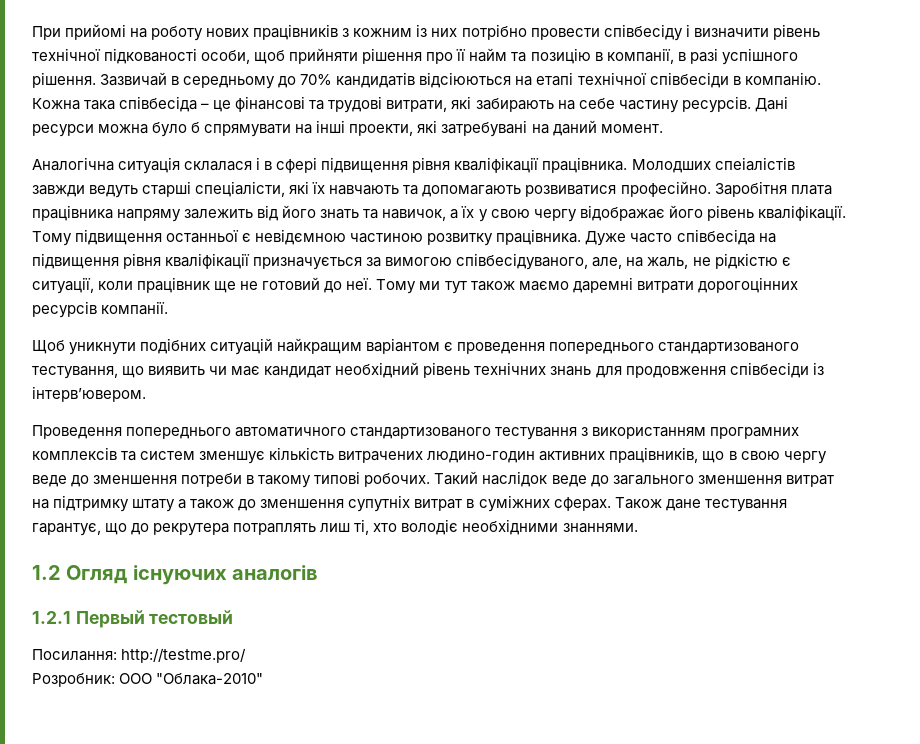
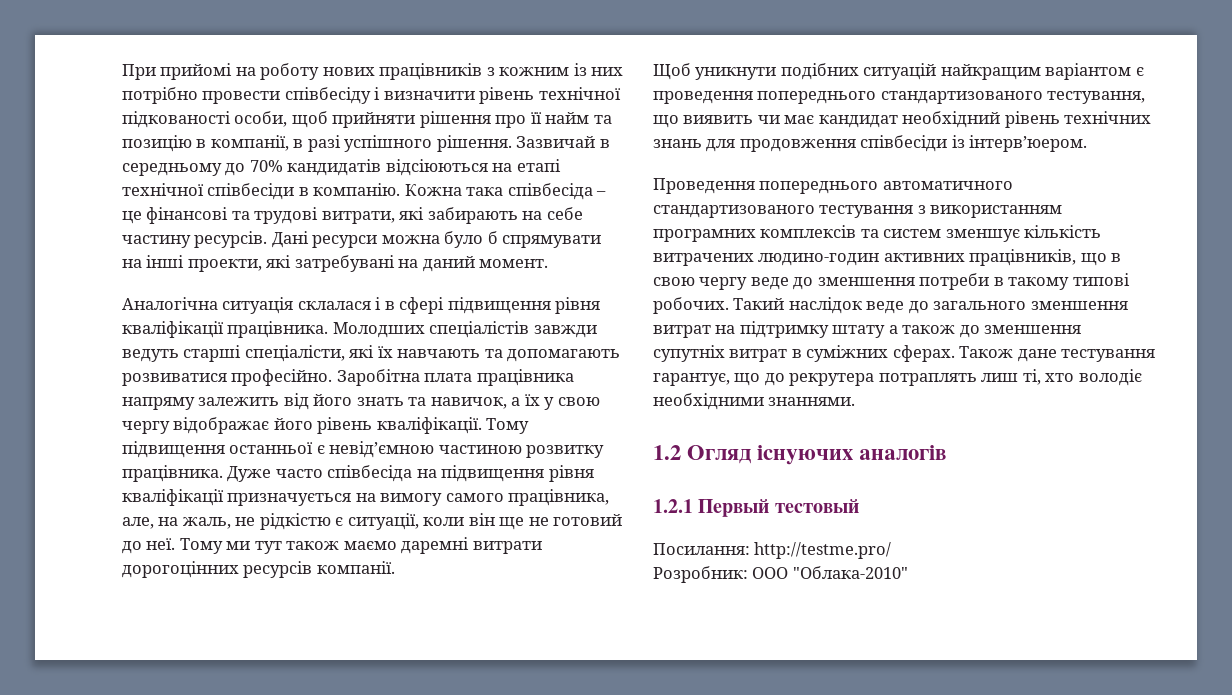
[714,157,795,171] спеіалістів -> [429,321,530,338] спеціалістів
[714,181,787,197] Заробітня -> [336,369,420,386] Заробітна
[255,229,347,245] невідємною -> [329,441,435,458] невід’ємною
[366,253,589,270] за вимогою співбесідуваного, -> [355,489,610,506] на вимогу самого працівника,
[137,277,211,293] працівник -> [468,513,495,526] він
[32,386,146,402] інтерв’ювером. -> [969,135,1088,152] інтерв’юером.

